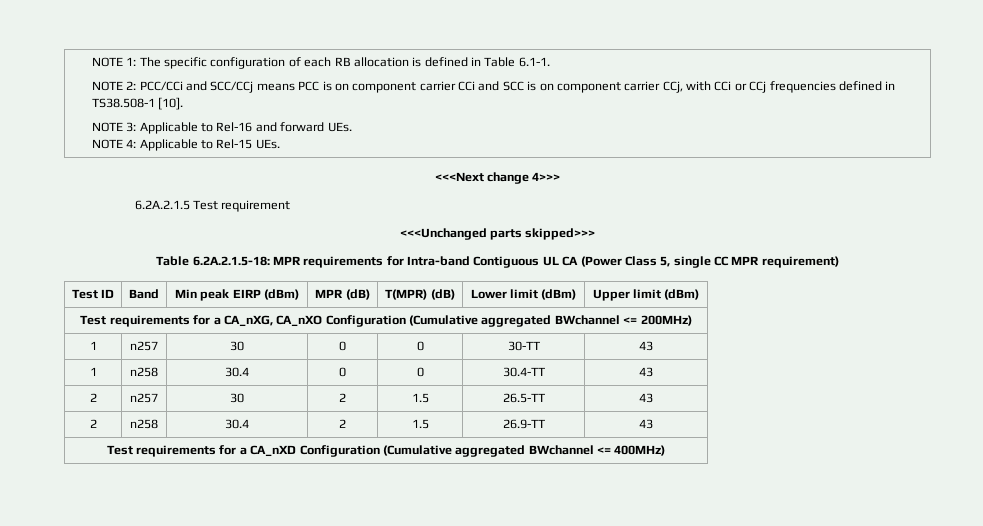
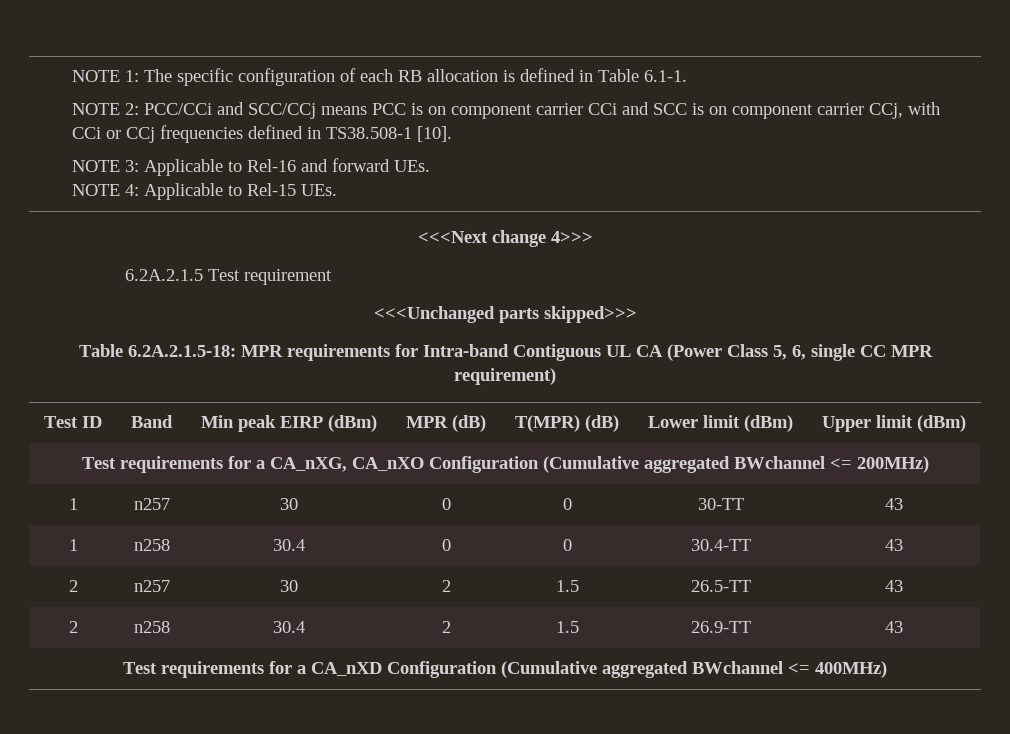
(671, 261) none -> [791,345,806,360] 6,

